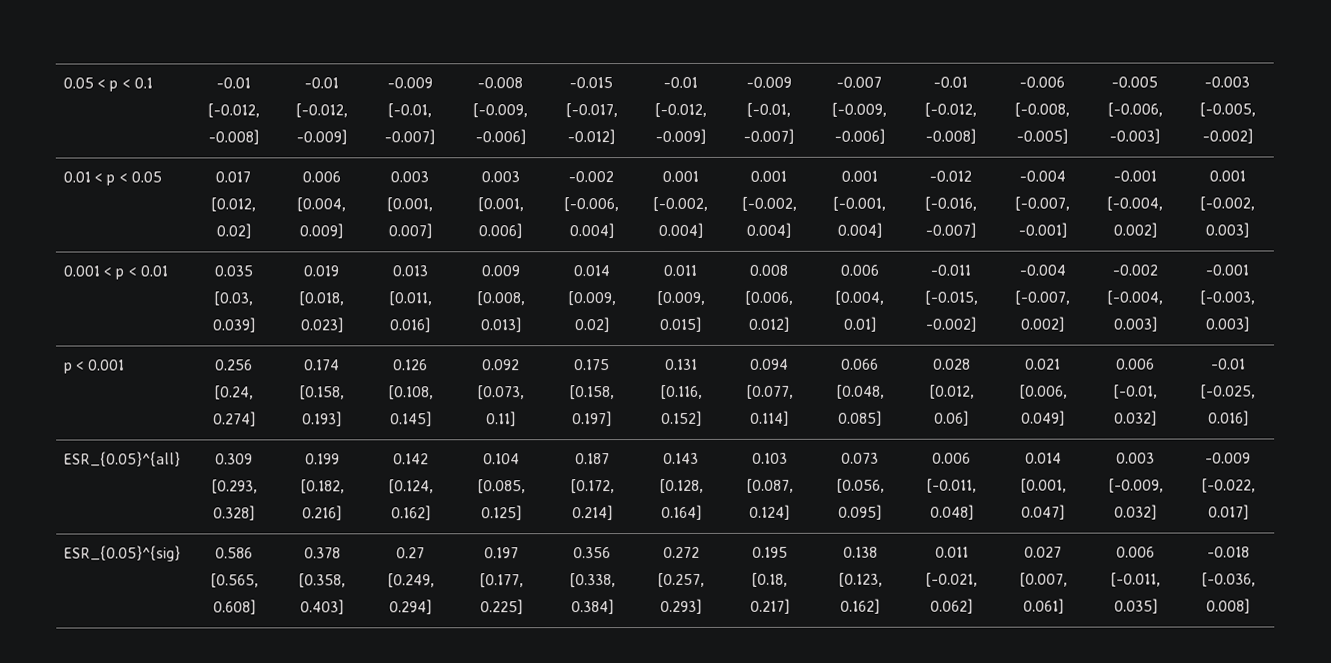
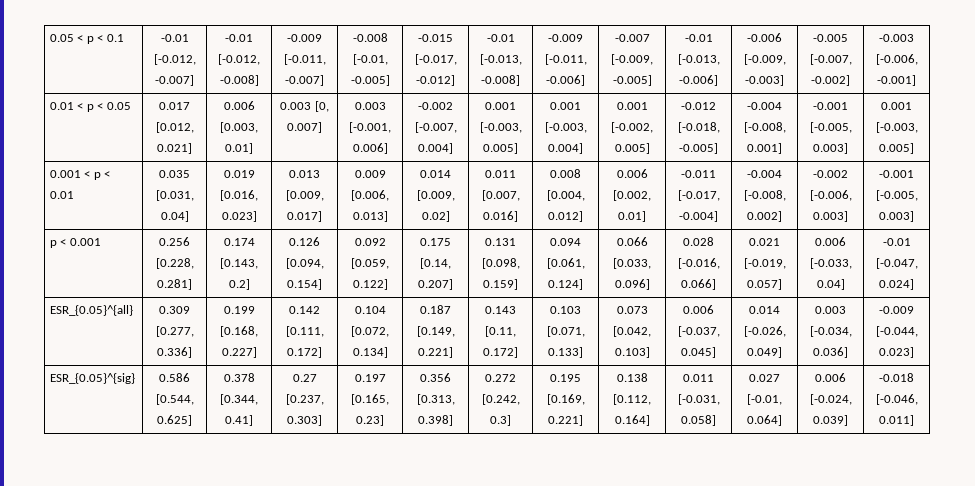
[207,129,259,145] [303,77,339,89] [294,103,348,118] [295,129,347,145] [386,77,433,89] [387,103,432,118] -0.008] | -0.01 [-0.012, -0.009] | -0.009 [-0.01, -> [155,75,194,86] [225,34,253,42] [218,54,260,65] [219,75,259,86] [287,34,322,42] [283,54,326,65] -0.007] | -0.01 [-0.012, -0.008] | -0.009 [-0.011,
[472,103,528,118] [474,129,526,145] [-0.009, -0.006] -> [352,54,388,65] [350,75,390,86] [-0.01, -0.005]
[653,102,707,118] [654,128,706,145] [745,76,792,88] [746,102,791,117] [743,128,794,144] [-0.012, -0.009] | -0.009 [-0.01, -0.007] -> [479,54,522,65] [481,75,520,86] [548,34,583,42] [544,54,587,65] [546,75,585,86] [-0.013, -0.008] | -0.009 [-0.011, -0.006]
[833,128,885,144] [933,76,968,88] [924,102,977,117] [925,128,976,144] -0.006] | -0.01 [-0.012, -0.008] -> [612,75,652,86] [684,34,713,42] [677,54,720,65] [679,75,718,86] -0.005] | -0.01 [-0.013, -0.006]
[1014,102,1070,117] [1016,128,1068,144] [-0.008, -0.005] -> [743,54,786,65] [745,75,784,86] [-0.009, -0.003]
[1106,102,1163,117] [1109,128,1160,144] [-0.006, -0.003] -> [809,54,852,65] [811,75,850,86] [-0.007, -0.002]
[1198,102,1256,117] [1201,128,1253,144] [-0.005, -0.002] -> [875,54,918,65] [877,75,916,86] [-0.006, -0.001]
[215,223,251,239] [301,171,341,183] [296,197,346,212] [299,223,343,239] [390,171,429,183] [386,197,433,212] 0.02] | 0.006 [0.004, 0.009] | 0.003 [0.001, -> [157,143,192,154] [223,101,255,110] [220,122,258,133] [225,143,253,154] [280,101,329,112] 0.021] | 0.006 [0.003, 0.01] | 0.003 [0,
[476,197,524,212] [0.001, -> [349,122,391,133] [-0.001,
[563,197,619,212] [568,223,614,239] [661,170,699,183] [652,196,708,212] [657,222,703,239] [750,170,787,182] [740,196,797,211] [746,222,791,238] [840,170,878,182] [832,196,886,211] [836,222,882,238] [929,170,972,182] [924,196,977,211] [925,222,976,238] [1018,170,1066,182] [1014,196,1070,211] [1017,222,1067,238] [1112,170,1157,182] [1106,196,1163,211] [1112,222,1157,238] [1208,170,1246,182] [1199,196,1255,211] [1205,222,1249,238] [-0.006, 0.004] | 0.001 [-0.002, 0.004] | 0.001 [-0.002, 0.004] | 0.001 [-0.001, 0.004] | -0.012 [-0.016, -0.007] | -0.004 [-0.007, -0.001] | -0.001 [-0.004, 0.002] | 0.001 [-0.002, 0.003] -> [414,122,457,133] [418,143,453,154] [485,102,516,110] [479,122,522,133] [483,143,518,154] [550,102,581,110] [544,122,587,133] [548,143,583,154] [616,102,648,110] [611,122,653,133] [614,143,650,154] [681,102,716,110] [677,122,720,133] [679,143,718,154] [747,102,782,110] [743,122,786,133] [747,143,782,154] [813,102,848,110] [809,122,852,133] [813,143,848,154] [881,102,912,110] [875,122,918,133] [879,143,914,154] [-0.007, 0.004] | 0.001 [-0.003, 0.005] | 0.001 [-0.003, 0.004] | 0.001 [-0.002, 0.005] | -0.012 [-0.018, -0.005] | -0.004 [-0.008, 0.001] | -0.001 [-0.005, 0.003] | 0.001 [-0.003, 0.005]
[213,291,253,306] [211,317,256,333] [0.03, 0.039] -> [155,190,194,201] [160,211,189,222] [0.031, 0.04]
[298,291,344,306] [0.018, -> [220,190,258,201] [0.016,
[387,291,432,306] [389,317,431,333] [0.011, 0.016] -> [285,190,324,201] [287,211,322,222] [0.009, 0.017]
[475,291,525,306] [0.008, -> [351,190,389,201] [0.006,
[655,290,705,306] [659,316,702,333] [0.009, 0.015] -> [481,190,520,201] [483,211,518,222] [0.007, 0.016]
[744,290,793,305] [0.006, -> [546,190,585,201] [0.004,
[834,290,884,305] [0.004, -> [613,190,651,201] [0.002,
[923,290,978,305] [925,316,977,332] [1018,264,1066,276] [1014,290,1070,305] [-0.015, -0.002] | -0.004 [-0.007, -> [677,190,720,201] [679,211,718,222] [747,170,782,178] [743,190,786,201] [-0.017, -0.004] | -0.004 [-0.008,
[1106,290,1163,305] [-0.004, -> [809,190,852,201] [-0.006,
[1199,290,1255,305] [-0.003, -> [875,190,918,201] [-0.005,
[214,385,254,400] [212,411,256,427] [0.24, 0.274] -> [155,258,194,269] [157,279,192,290] [0.228, 0.281]
[299,385,345,400] [302,411,342,427] [0.158, 0.193] -> [220,258,258,269] [228,279,250,290] [0.143, 0.2]
[387,385,434,400] [389,411,432,427] [0.108, 0.145] -> [285,258,324,269] [287,279,322,290] [0.094, 0.154]
[477,385,525,400] [486,411,516,427] [0.073, 0.11] -> [351,258,389,269] [352,279,388,290] [0.059, 0.122]
[569,385,615,400] [572,411,612,427] [0.158, 0.197] -> [420,258,451,269] [418,279,453,290] [0.14, 0.207]
[659,384,703,400] [660,410,702,427] [0.116, 0.152] -> [481,258,520,269] [483,279,518,290] [0.098, 0.159]
[745,384,794,399] [750,410,789,426] [0.077, 0.114] -> [546,258,585,269] [548,279,583,290] [0.061, 0.124]
[835,384,885,399] [838,410,882,426] [0.048, 0.085] -> [613,258,651,269] [614,279,650,290] [0.033, 0.096]
[928,384,975,399] [934,410,969,426] [0.012, 0.06] -> [677,258,720,269] [681,279,716,290] [-0.016, 0.066]
[1018,384,1068,399] [1021,410,1065,426] [1116,358,1155,370] [1113,384,1158,399] [1114,410,1157,426] [1210,358,1246,370] [1200,384,1256,399] [1207,410,1249,426] [0.006, 0.049] | 0.006 [-0.01, 0.032] | -0.01 [-0.025, 0.016] -> [743,258,786,269] [747,279,782,290] [815,237,846,246] [809,258,852,269] [816,279,845,290] [882,238,911,246] [875,258,918,269] [879,279,914,290] [-0.019, 0.057] | 0.006 [-0.033, 0.04] | -0.01 [-0.047, 0.024]
[210,479,258,494] [213,505,255,521] [0.293, 0.328] -> [155,326,194,337] [157,347,192,358] [0.277, 0.336]
[299,479,345,494] [302,505,342,521] [0.182, 0.216] -> [220,326,258,337] [221,347,257,358] [0.168, 0.227]
[387,479,434,494] [390,505,431,521] [0.124, 0.162] -> [285,326,324,337] [287,347,322,358] [0.111, 0.172]
[476,479,526,494] [480,505,522,521] [0.085, 0.125] -> [351,326,389,337] [352,347,388,358] [0.072, 0.134]
[569,479,615,494] [571,505,613,521] [0.172, 0.214] -> [416,326,455,337] [418,347,453,358] [0.149, 0.221]
[658,478,704,494] [660,504,702,521] [0.128, 0.164] -> [485,326,516,337] [483,347,518,358] [0.11, 0.172]
[745,478,794,493] [749,504,790,520] [0.087, 0.124] -> [546,326,585,337] [548,347,583,358] [0.071, 0.133]
[835,478,885,493] [838,504,882,520] [932,452,971,464] [926,478,977,493] [929,504,974,520] [1024,452,1062,464] [1019,478,1067,493] [1021,504,1065,520] [1116,452,1155,464] [1107,478,1164,493] [1114,504,1157,520] [1205,452,1251,464] [1200,478,1256,493] [1207,504,1249,520] [0.056, 0.095] | 0.006 [-0.011, 0.048] | 0.014 [0.001, 0.047] | 0.003 [-0.009, 0.032] | -0.009 [-0.022, 0.017] -> [613,326,651,337] [614,347,650,358] [683,305,714,314] [677,326,720,337] [681,347,716,358] [749,306,780,314] [743,326,786,337] [747,347,782,358] [815,306,846,314] [809,326,852,337] [813,347,848,358] [879,306,914,314] [875,326,918,337] [879,347,914,358] [0.042, 0.103] | 0.006 [-0.037, 0.045] | 0.014 [-0.026, 0.049] | 0.003 [-0.034, 0.036] | -0.009 [-0.044, 0.023]
[209,573,259,588] [212,599,256,615] [0.565, 0.608] -> [155,394,194,405] [157,415,192,426] [0.544, 0.625]
[298,573,346,588] [300,599,344,615] [0.358, 0.403] -> [220,394,258,405] [225,415,253,426] [0.344, 0.41]
[386,573,435,588] [389,599,432,615] [0.249, 0.294] -> [285,394,324,405] [287,415,322,426] [0.237, 0.303]
[478,573,524,588] [479,599,523,615] [0.177, 0.225] -> [351,394,389,405] [356,415,384,426] [0.165, 0.23]
[568,573,616,588] [570,599,614,615] [0.338, 0.384] -> [416,394,455,405] [418,415,453,426] [0.313, 0.398]
[657,572,705,588] [660,598,702,615] [0.257, 0.293] -> [481,394,520,405] [490,415,511,426] [0.242, 0.3]
[751,572,788,587] [749,598,790,614] [0.18, 0.217] -> [546,394,585,405] [548,415,583,426] [0.169, 0.221]
[837,572,883,587] [840,598,880,614] [934,546,969,558] [925,572,978,587] [930,598,973,614] [0.123, 0.162] | 0.011 [-0.021, 0.062] -> [613,394,651,405] [614,415,650,426] [683,374,714,382] [677,394,720,405] [681,415,716,426] [0.112, 0.164] | 0.011 [-0.031, 0.058]
[1018,572,1068,587] [1022,598,1064,614] [1116,546,1155,558] [1110,572,1161,587] [1113,598,1158,614] [0.007, 0.061] | 0.006 [-0.011, 0.035] -> [747,394,782,405] [747,415,782,426] [815,373,846,382] [809,394,852,405] [813,415,848,426] [-0.01, 0.064] | 0.006 [-0.024, 0.039]
[1200,572,1256,587] [1206,598,1250,614] [-0.036, 0.008] -> [875,394,918,405] [879,415,914,426] [-0.046, 0.011]

